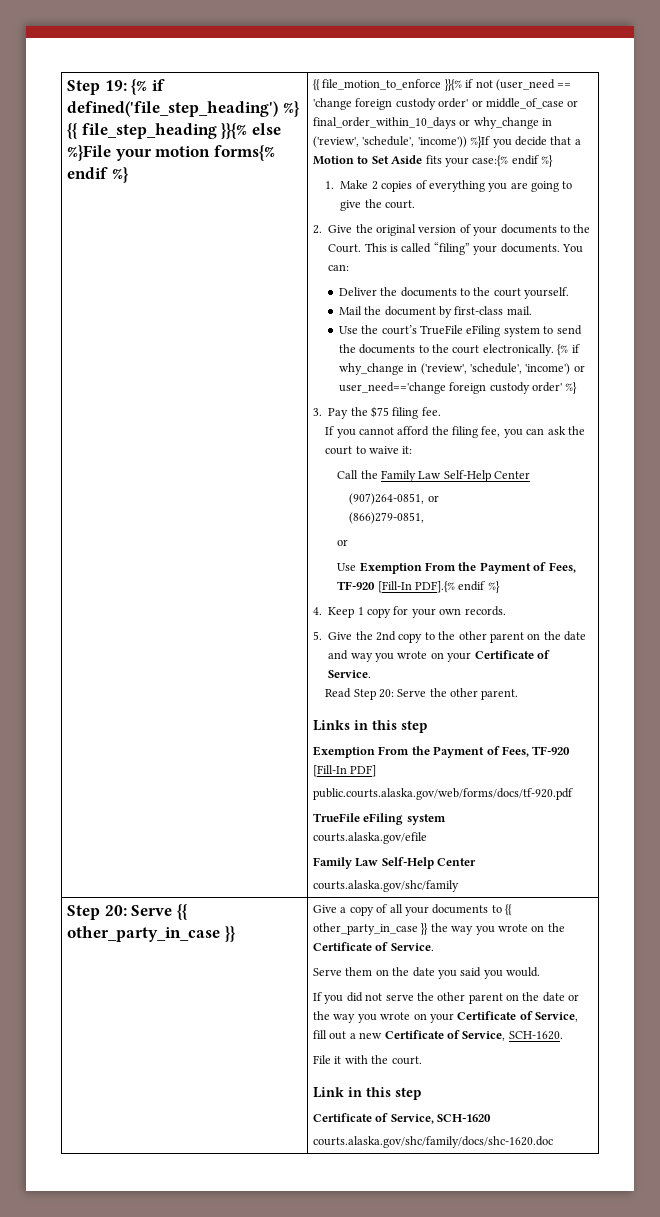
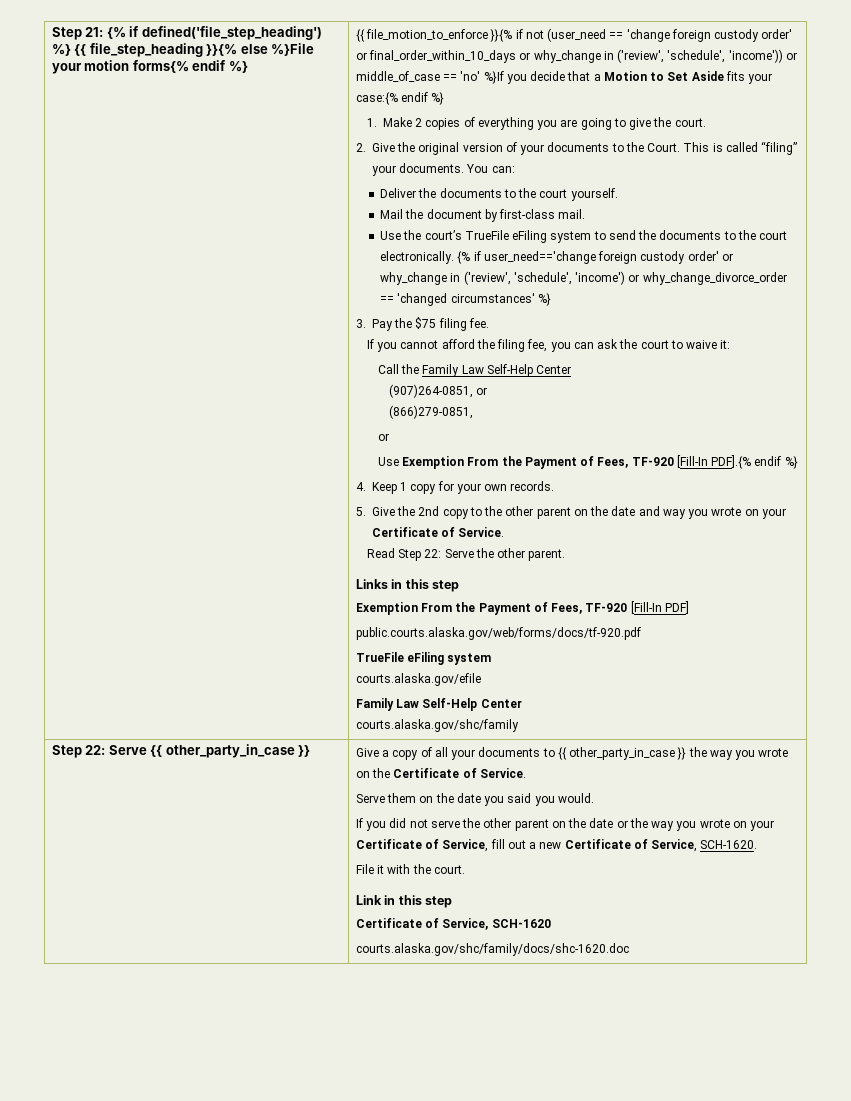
[67,80,127,95] Step 19: -> [51,27,104,40] Step 21:
[485,98,579,109] middle_of_case or -> (367, 56) none
(467, 142) none -> [785,52,797,60] [355,71,481,82] or middle_of_case == 'no'
(580, 348) none -> [483,251,733,264] user_need=='change foreign custody order' or
[338,382,563,394] user_need=='change foreign custody order' -> [642,272,787,285] [380,293,535,306] why_change_divorce_order == 'changed circumstances'
[378,689,394,698] 20: -> [424,549,442,558] 22:
[104,905,127,916] 20: -> [85,745,106,755] 22:

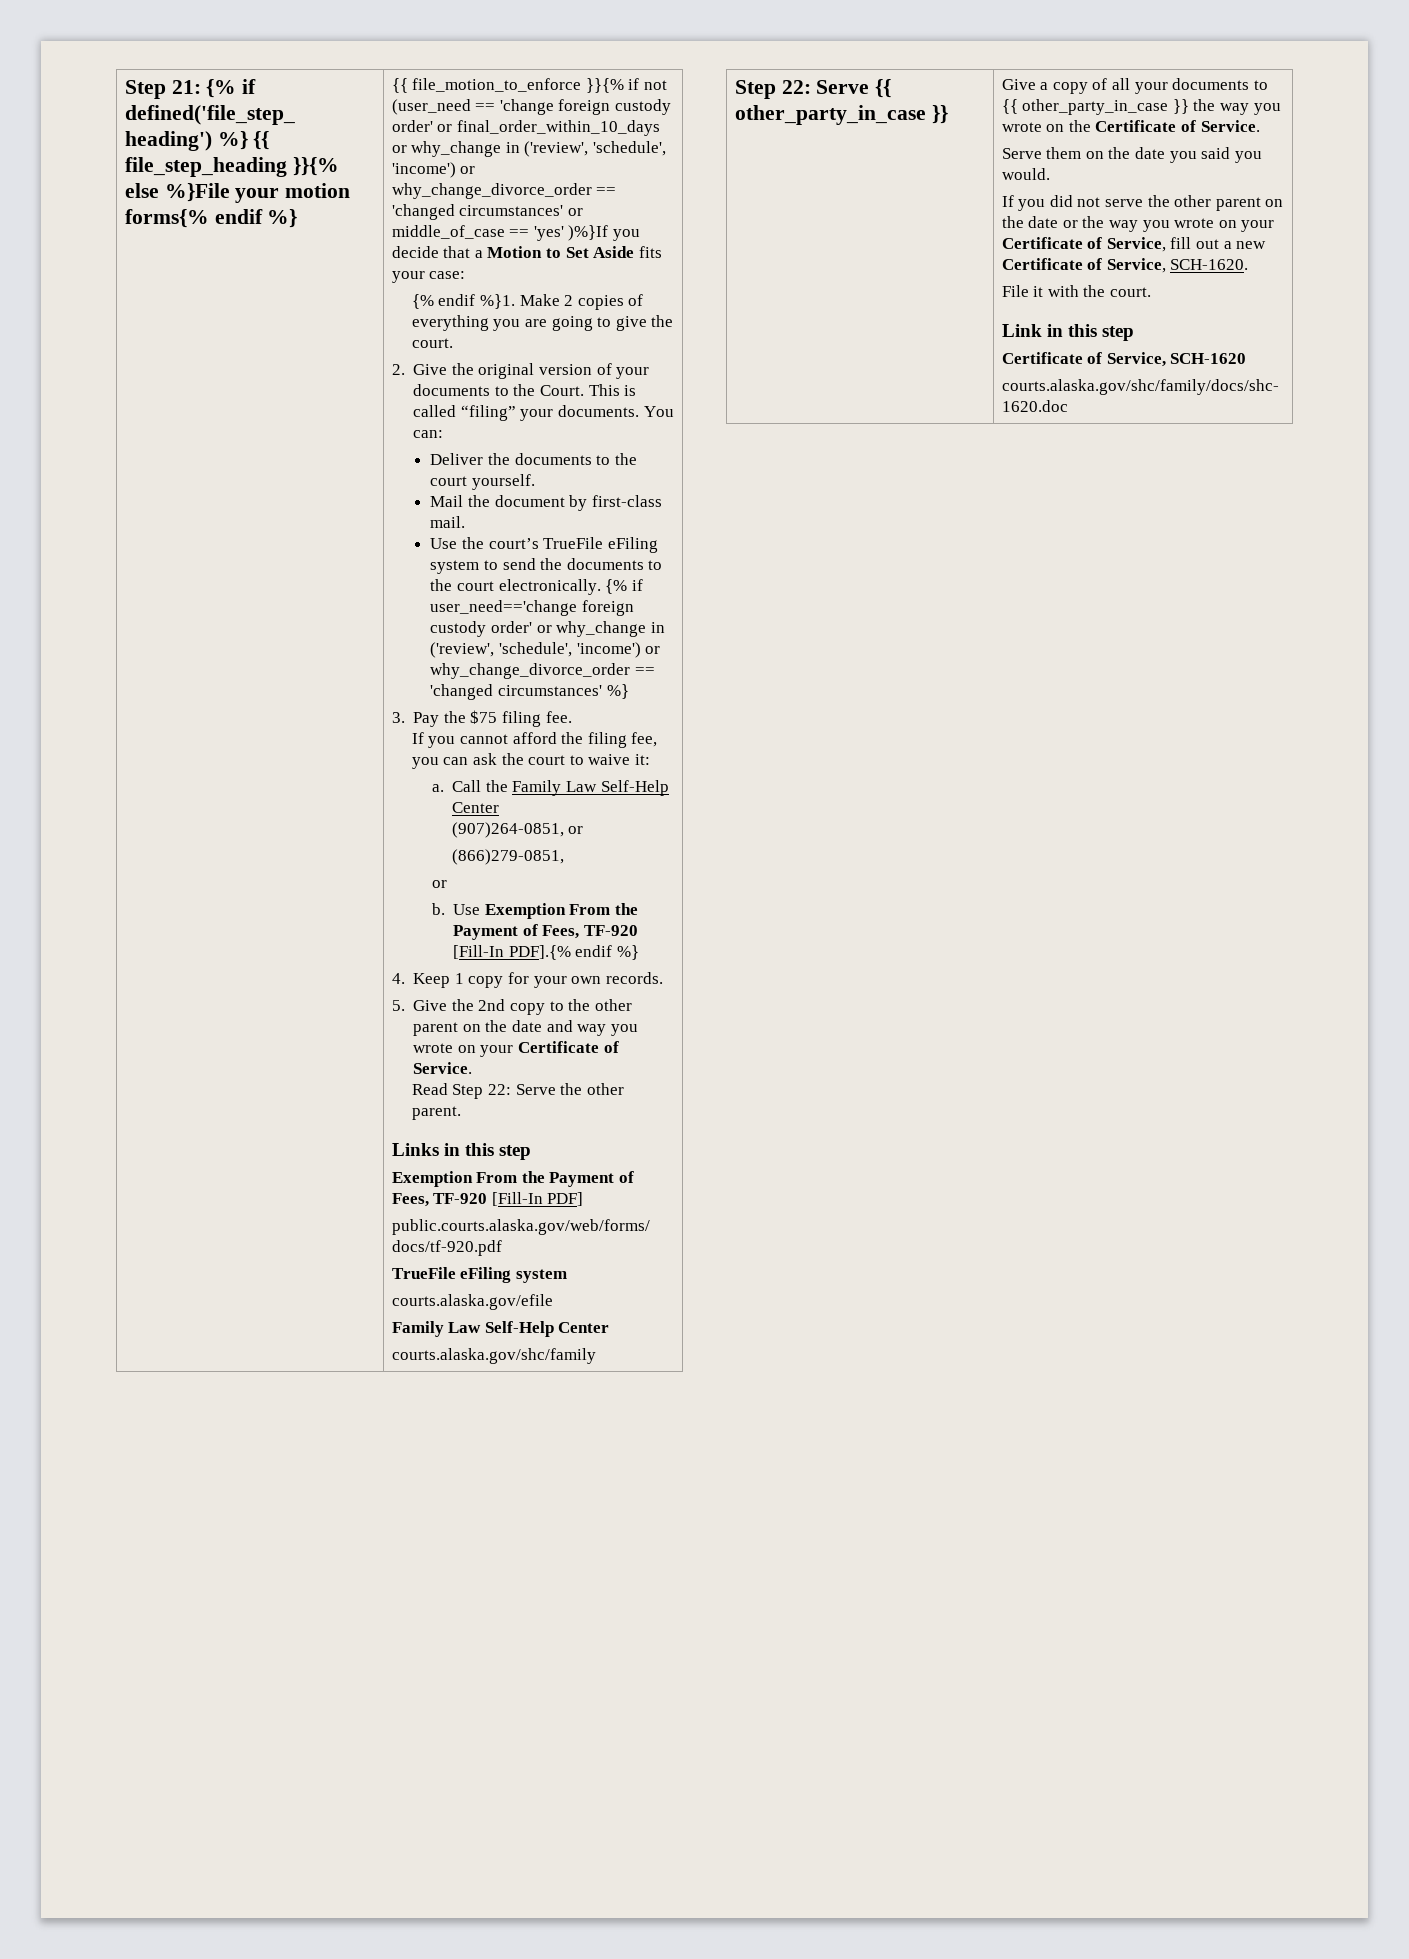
[728,49,783,63] 'income')) -> [391,162,476,178] [391,183,617,199] [391,204,564,220] 'income') or why_change_divorce_order == 'changed circumstances'
[460,71,504,84] 'no' %}If -> [533,225,609,241] 'yes' )%}If
[355,92,445,105] [366,118,377,127] case:{% endif %} // 1. -> [429,271,466,279] [411,294,515,309] case: // {% endif %}1.
(731, 344) none -> [431,784,444,792] a.
(389, 437) none -> [431,903,445,915] b.

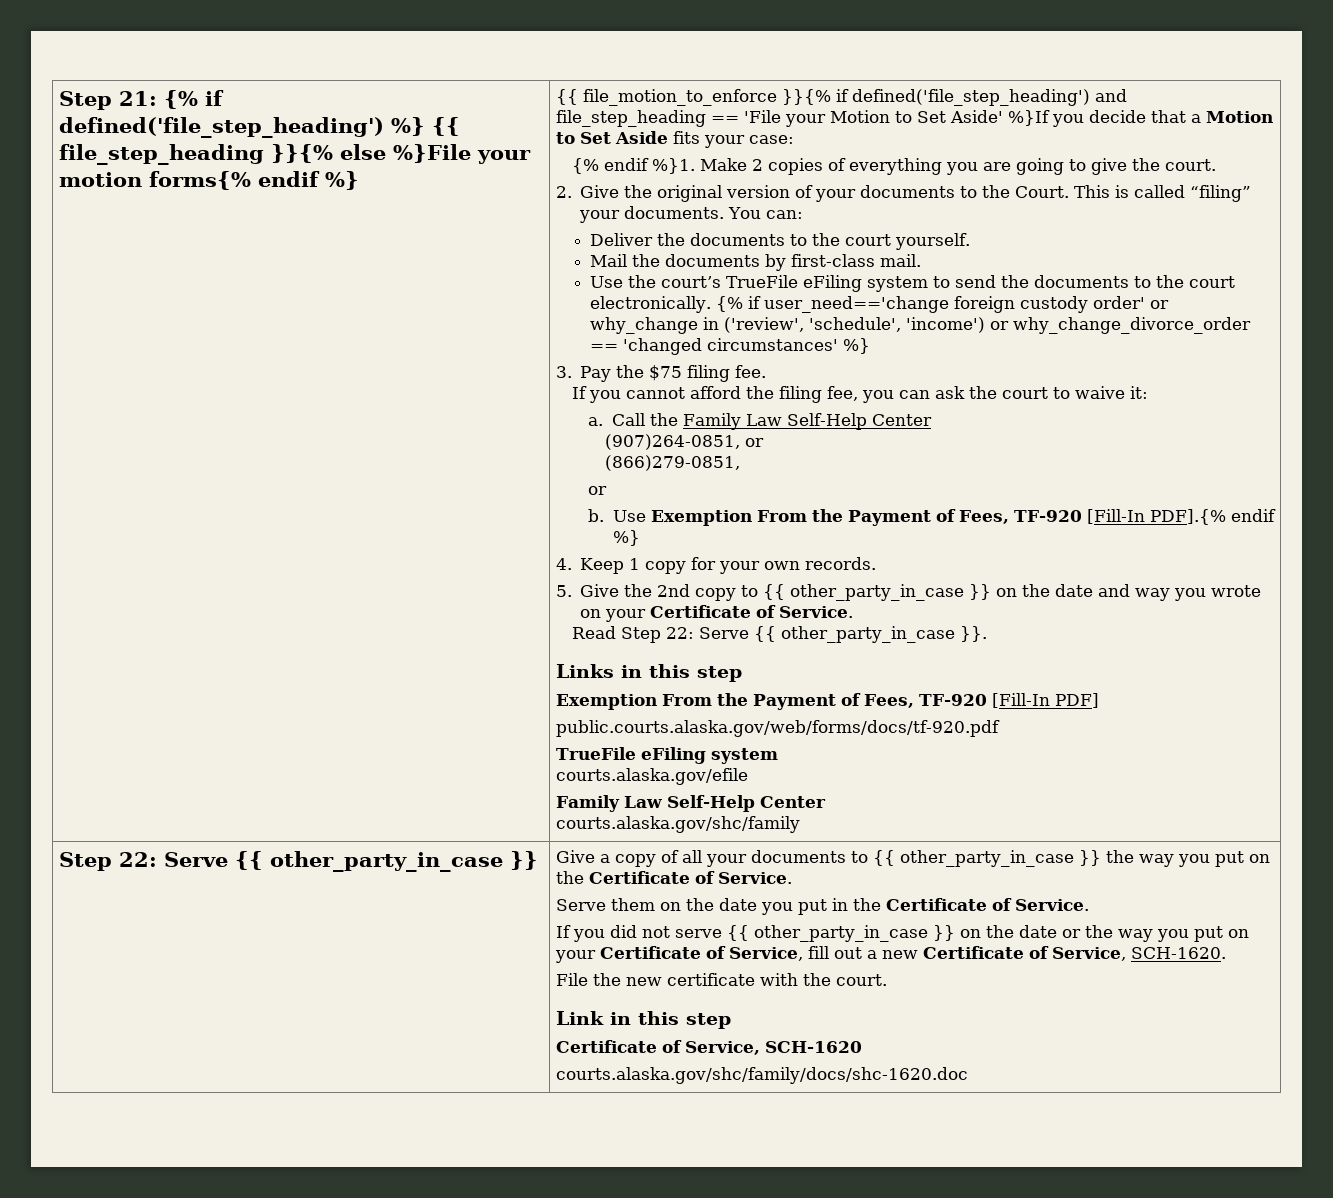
[644,80,668,90] [391,99,672,115] [391,120,660,136] [391,141,667,157] [391,162,476,178] [391,183,617,199] [391,204,583,220] [391,225,609,241] not (user_need == 'change foreign custody order' or final_order_within_10_days or why_change in ('review', 'schedule', 'income') or why_change_divorce_order == 'changed circumstances' or middle_of_case == 'yes' )%}If -> [851,89,1127,106] [555,110,1050,127] defined('file_step_heading') and file_step_heading == 'File your Motion to Set Aside' %}If
[494,495,565,507] document -> [665,254,761,267] documents
[568,999,632,1011] [413,1022,459,1036] the other parent -> [762,584,991,601] {{ other_party_in_case }}
[560,1083,624,1095] [411,1106,461,1120] the other parent. -> [754,626,988,643] {{ other_party_in_case }}.
[1001,122,1042,132] wrote -> [1214,851,1244,867] put
[1201,147,1262,163] [1001,168,1050,180] said you would. -> [797,898,1089,915] put in the Certificate of Service.
[1147,195,1261,211] the other parent -> [726,925,955,942] {{ other_party_in_case }}
[1174,218,1215,228] wrote -> [1193,926,1223,942] put
[1033,286,1044,297] it -> [592,973,755,986] the new certificate

